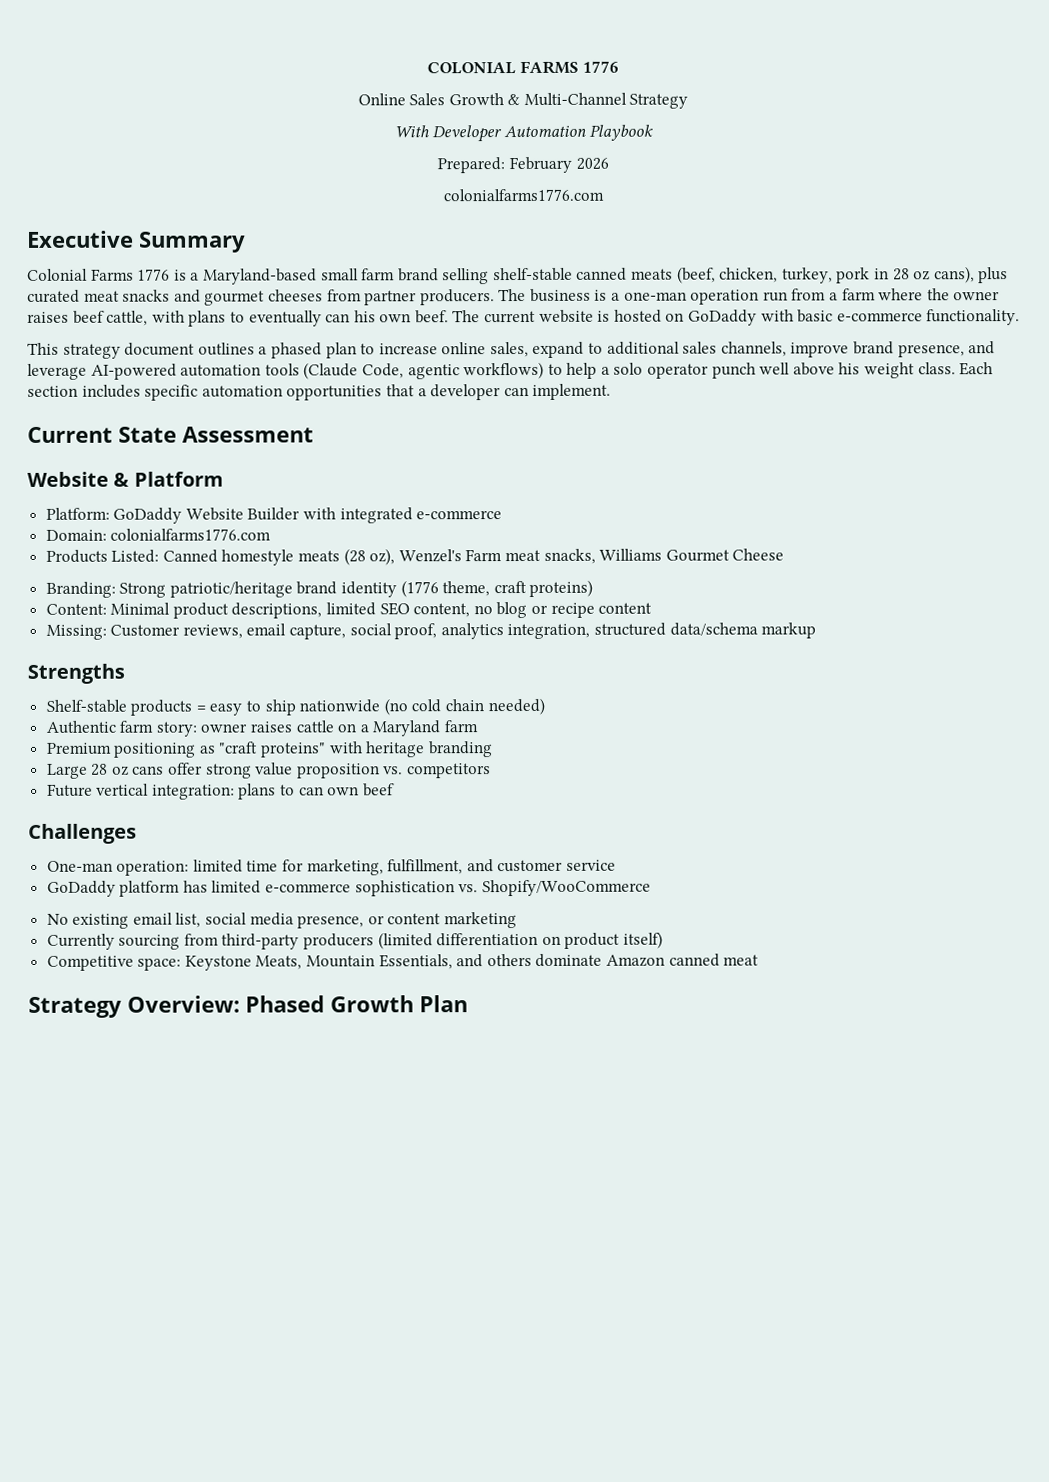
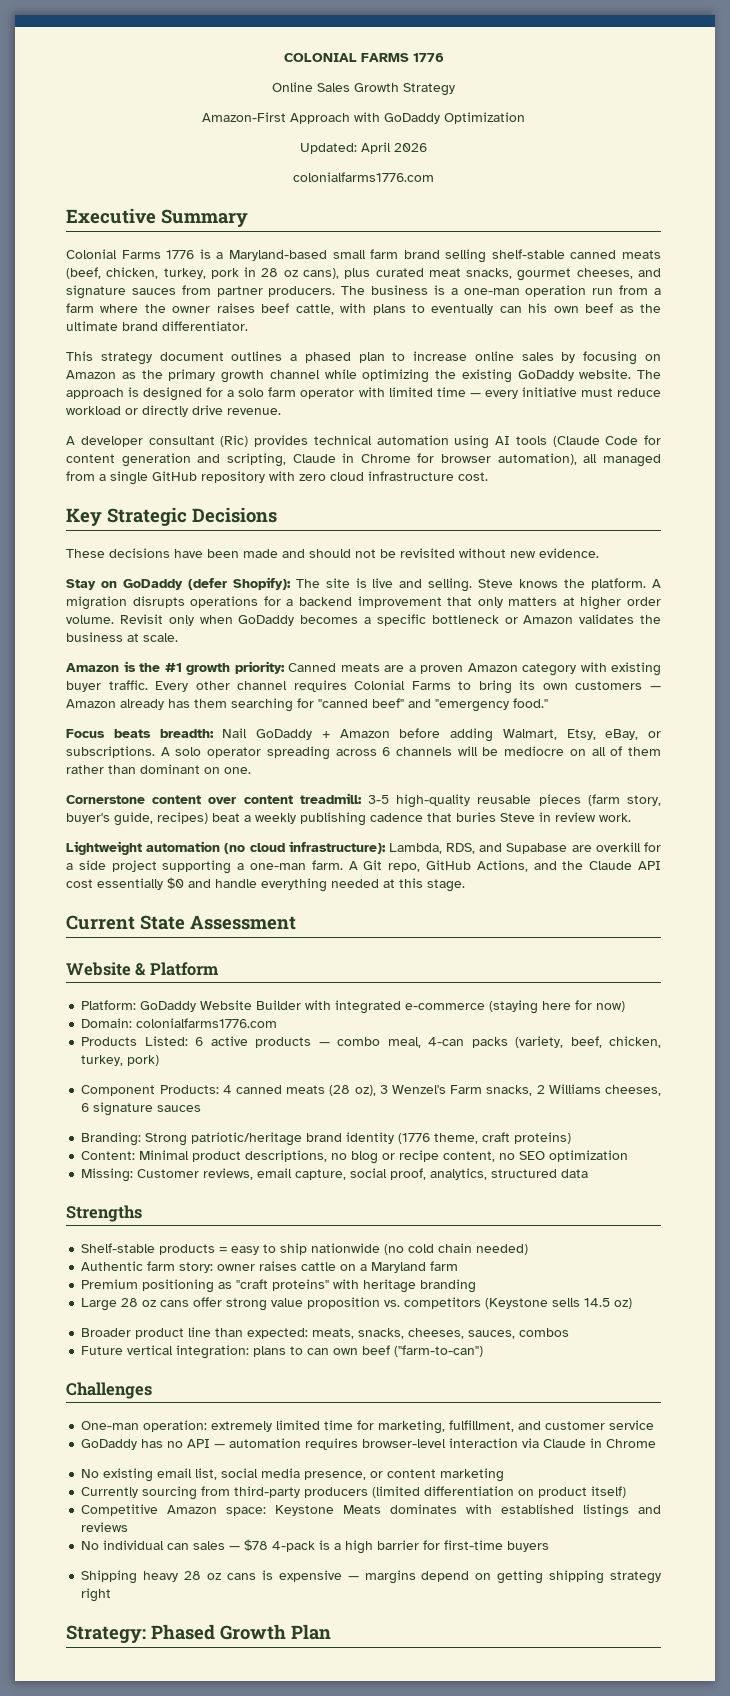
[507,92,627,107] & Multi-Channel -> (399, 87) none
[393,124,654,143] [437,156,572,174] With Developer Automation Playbook // Prepared: February -> [202,112,525,124] [300,142,391,154] Amazon-First Approach with GoDaddy Optimization // Updated: April
[122,289,323,306] snacks and gourmet cheeses -> [466,268,661,281] [66,285,176,299] snacks, gourmet cheeses, and signature sauces
[414,309,1021,326] beef. The current website is hosted on GoDaddy with basic e-commerce functionality. -> [585,303,661,313] [66,321,248,331] beef as the ultimate brand differentiator.
[489,341,996,358] [27,361,994,380] [27,383,612,401] sales, expand to additional sales channels, improve brand presence, and leverage AI-powered automation tools (Claude Code, agentic workflows) to help a solo operator punch well above his weight class. Each section includes specific automation opportunities that a developer can implement. -> [521,351,661,365] [66,369,661,383] [66,387,661,401] [66,405,281,417] [66,435,661,449] [66,453,661,467] [66,471,488,485] [66,507,277,526] [66,548,599,558] [66,577,661,592] [66,596,661,610] [66,614,661,626] [66,632,178,642] [66,661,661,676] [66,680,662,694] [66,698,548,712] [66,728,661,742] [66,746,661,760] [66,764,251,774] [66,793,661,808] [66,812,631,826] [66,841,661,855] [66,860,661,874] [66,877,465,892] sales by focusing on Amazon as the primary growth channel while optimizing the existing GoDaddy website. The approach is designed for a solo farm operator with limited time — every initiative must reduce workload or directly drive revenue. // A developer consultant (Ric) provides technical automation using AI tools (Claude Code for content generation and scripting, Claude in Chrome for browser automation), all managed from a single GitHub repository with zero cloud infrastructure cost. // Key Strategic Decisions // These decisions have been made and should not be revisited without new evidence. // Stay on GoDaddy (defer Shopify): The site is live and selling. Steve knows the platform. A migration disrupts operations for a backend improvement that only matters at higher order volume. Revisit only when GoDaddy becomes a specific bottleneck or Amazon validates the business at scale. // Amazon is the #1 growth priority: Canned meats are a proven Amazon category with existing buyer traffic. Every other channel requires Colonial Farms to bring its own customers — Amazon already has them searching for "canned beef" and "emergency food." // Focus beats breadth: Nail GoDaddy + Amazon before adding Walmart, Etsy, eBay, or subscriptions. A solo operator spreading across 6 channels will be mediocre on all of them rather than dominant on one. // Cornerstone content over content treadmill: 3-5 high-quality reusable pieces (farm story, buyer's guide, recipes) beat a weekly publishing cadence that buries Steve in review work. // Lightweight automation (no cloud infrastructure): Lambda, RDS, and Supabase are overkill for a side project supporting a one-man farm. A Git repo, GitHub Actions, and the Claude API cost essentially $0 and handle everything needed at this stage.
(503, 515) none -> [489,1000,626,1014] (staying here for now)
[162,549,295,566] Canned homestyle -> [195,1036,662,1048] [81,1055,160,1066] [81,1085,282,1096] 6 active products — combo meal, 4-can packs (variety, beef, chicken, turkey, pork) // Component Products: 4 canned
(396, 557) none -> [379,1085,388,1094] 3
[505,548,785,564] meat snacks, Williams Gourmet Cheese -> [486,1084,661,1096] [81,1102,202,1116] snacks, 2 Williams cheeses, 6 signature sauces
[326,602,471,618] limited SEO content, -> (328, 1156) none
[598,602,653,614] content -> [443,1150,629,1162] content, no SEO optimization
[440,622,817,640] analytics integration, structured data/schema markup -> [430,1168,589,1180] analytics, structured data
(492, 771) none -> [485,1298,633,1309] [81,1327,570,1339] (Keystone sells 14.5 oz) // Broader product line than expected: meats, snacks, cheeses, sauces, combos
(395, 790) none -> [394,1345,484,1357] ("farm-to-can")
(190, 868) none -> [211,1421,273,1432] extremely
[119,879,651,897] platform has limited e-commerce sophistication vs. Shopify/WooCommerce -> [141,1438,657,1450] has no API — automation requires browser-level interaction via Claude in Chrome
(134, 963) none -> [167,1505,218,1514] Amazon
[255,953,760,970] [28,995,240,1018] Meats, Mountain Essentials, and others dominate Amazon canned meat // Strategy Overview: -> [343,1504,661,1518] [81,1522,129,1532] [81,1539,550,1554] [81,1570,661,1584] [81,1588,112,1602] [66,1625,146,1643] Meats dominates with established listings and reviews // No individual can sales — $78 4-pack is a high barrier for first-time buyers // Shipping heavy 28 oz cans is expensive — margins depend on getting shipping strategy right // Strategy:

